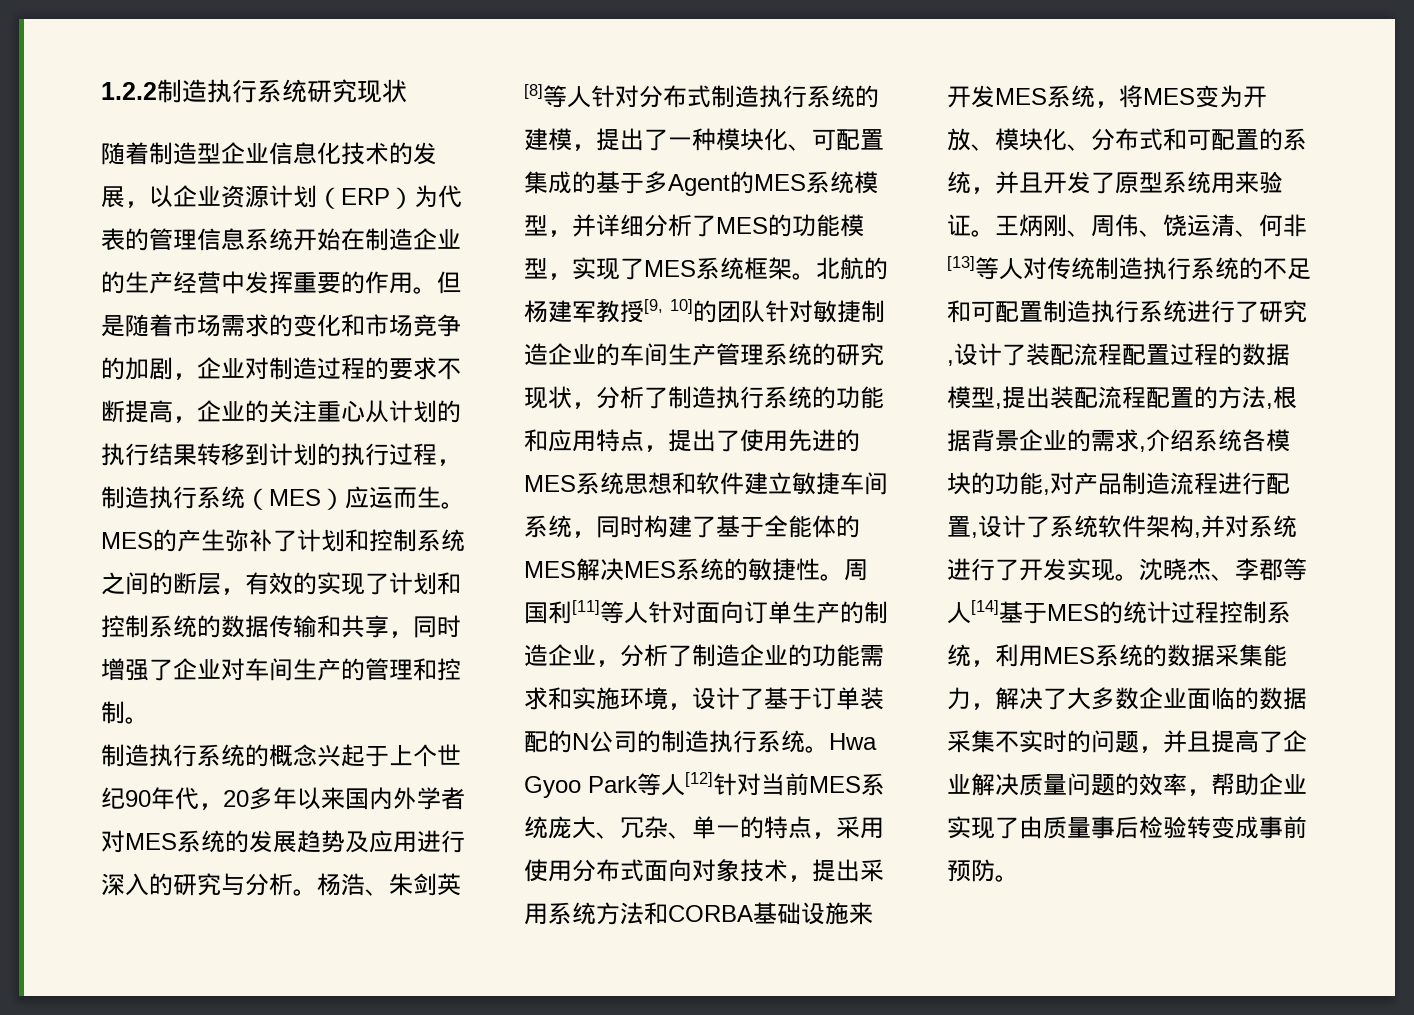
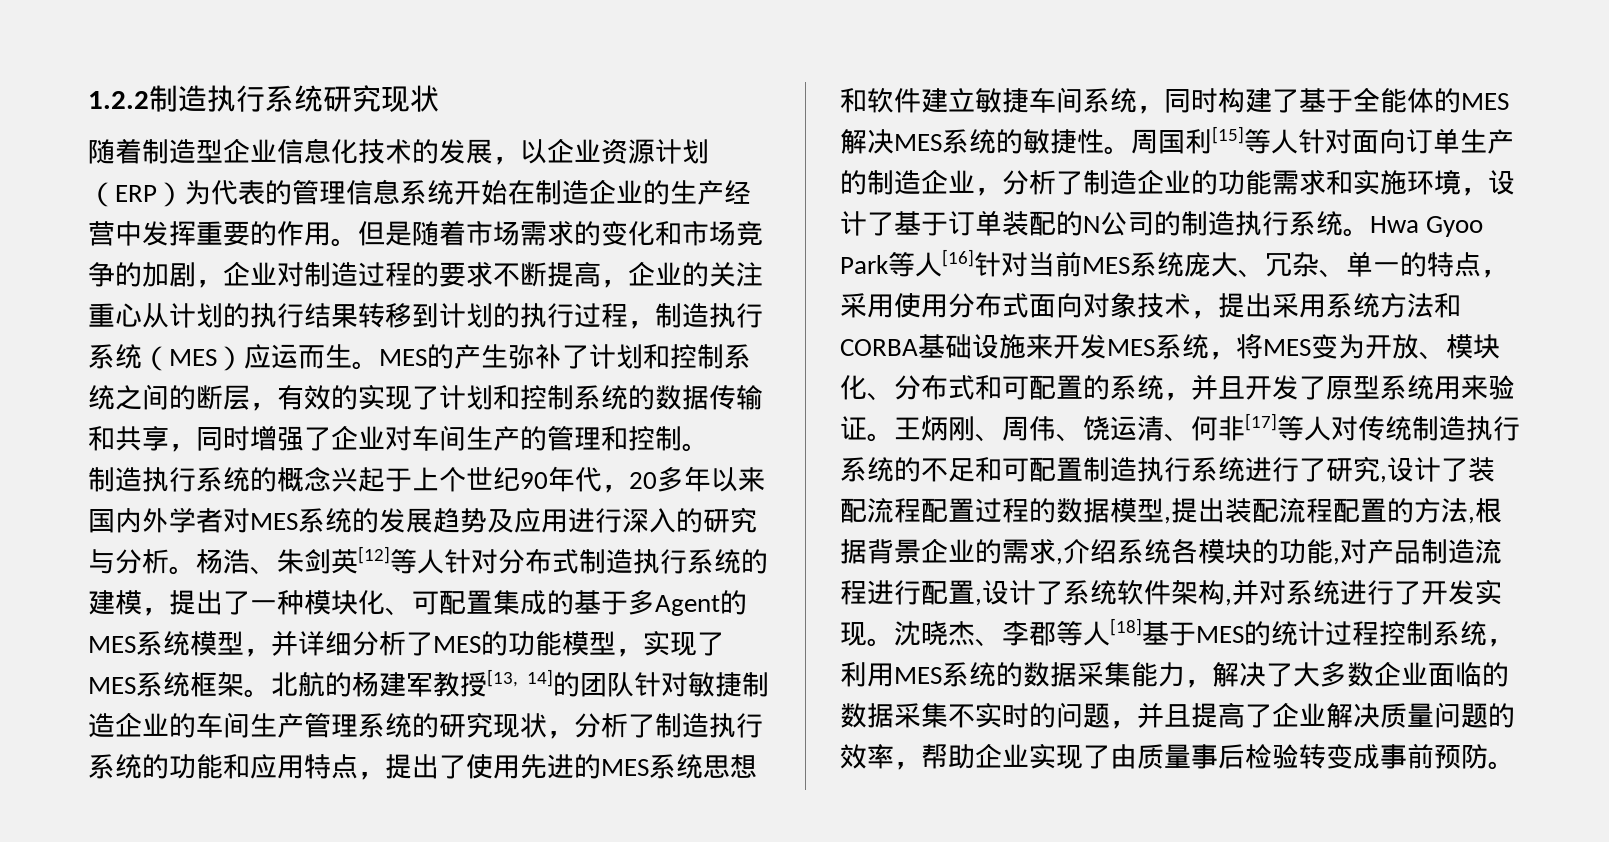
[524,84,543,99] [8] -> [358,546,390,564] [12]
[644,299,693,314] [9, 10] -> [487,669,553,687] [13, 14]
[572,600,600,615] [11] -> [1212,126,1244,144] [15]
[685,772,713,787] [12] -> [942,249,974,267] [16]
[947,256,975,271] [13] -> [1245,413,1277,431] [17]
[971,600,999,615] [14] -> [1110,618,1142,636] [18]

